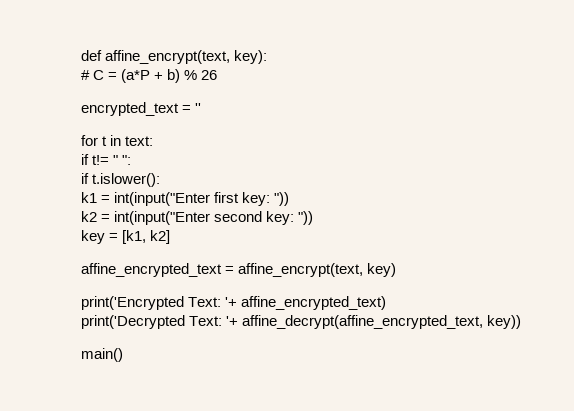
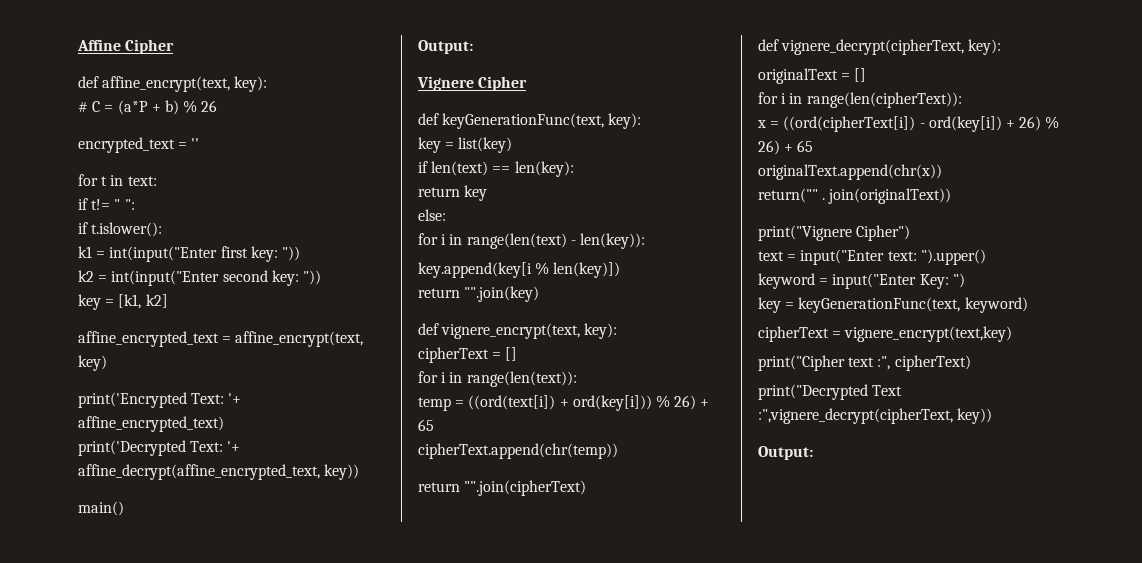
(81, 55) none -> [77,39,175,54] Affine Cipher //
(123, 355) none -> [418,40,473,54] [417,76,528,91] [418,113,642,129] [418,137,513,153] [418,161,574,177] [418,185,488,201] [418,209,446,221] [418,233,645,249] [418,262,621,278] [418,286,540,302] [418,323,618,339] [418,347,518,363] [418,371,577,387] [418,395,710,411] [418,419,434,431] [418,443,618,459] [418,480,587,496] [758,39,1002,55] [758,68,867,84] [758,92,962,108] [757,116,1060,132] [758,140,814,155] [758,164,942,180] [758,188,952,204] [758,225,911,241] [758,249,986,265] [758,273,965,289] [758,297,1028,313] [758,326,1013,342] [758,355,971,371] [758,384,903,400] [758,408,993,424] [758,446,813,460] // Output: // Vignere Cipher // def keyGenerationFunc(text, key): // key = list(key) // if len(text) == len(key): // return key // else: // for i in range(len(text) - len(key)): // key.append(key[i % len(key)]) // return "".join(key) // def vignere_encrypt(text, key): // cipherText = [] // for i in range(len(text)): // temp = ((ord(text[i]) + ord(key[i])) % 26) + 65 // cipherText.append(chr(temp)) // return "".join(cipherText) // def vignere_decrypt(cipherText, key): // originalText = [] // for i in range(len(cipherText)): // x = ((ord(cipherText[i]) - ord(key[i]) + 26) % 26) + 65 // originalText.append(chr(x)) // return("" . join(originalText)) // print("Vignere Cipher") // text = input("Enter text: ").upper() // keyword = input("Enter Key: ") // key = keyGenerationFunc(text, keyword) // cipherText = vignere_encrypt(text,key) // print("Cipher text :", cipherText) // print("Decrypted Text :",vignere_decrypt(cipherText, key)) // Output:

